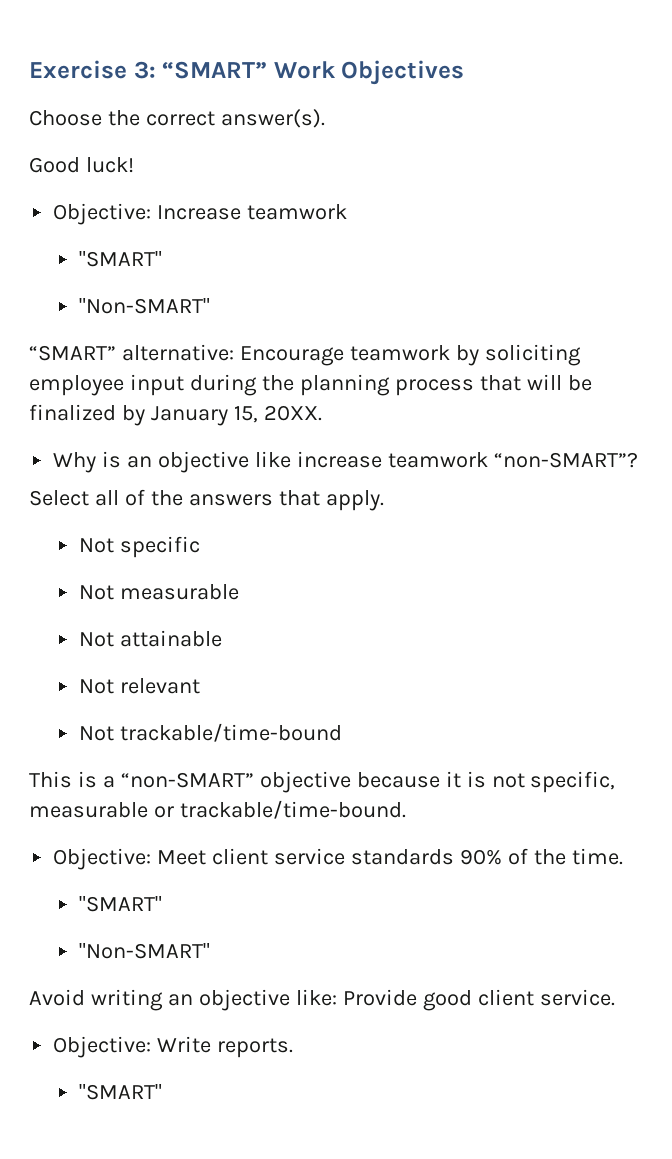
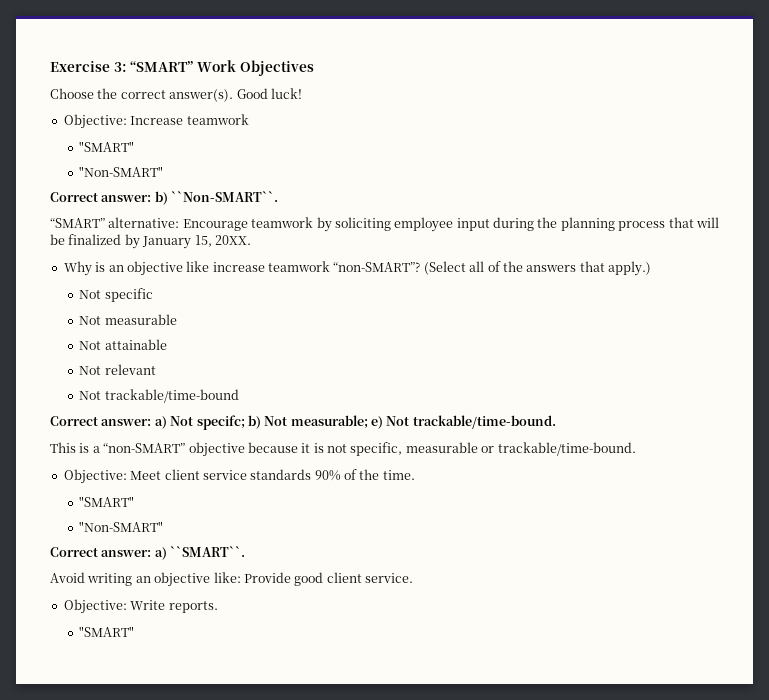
(325, 118) // -> (234, 95) none
(210, 306) none -> [50,191,279,205] // Correct answer: b) ``Non-SMART``.
[29,490,89,506] // Select -> [423,261,466,275] (Select
[325,490,384,511] apply. -> [608,261,651,276] apply.)
(342, 732) none -> [50,415,556,430] // Correct answer: a) Not specifc; b) Not measurable; e) Not trackable/time-bound.
(210, 951) none -> [50,546,246,560] // Correct answer: a) ``SMART``.

